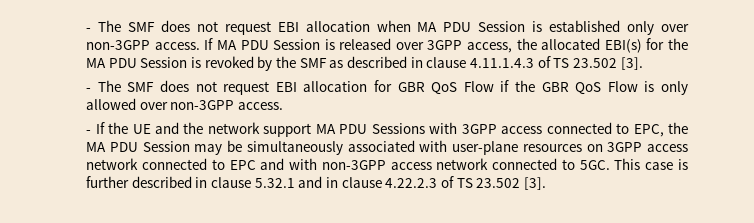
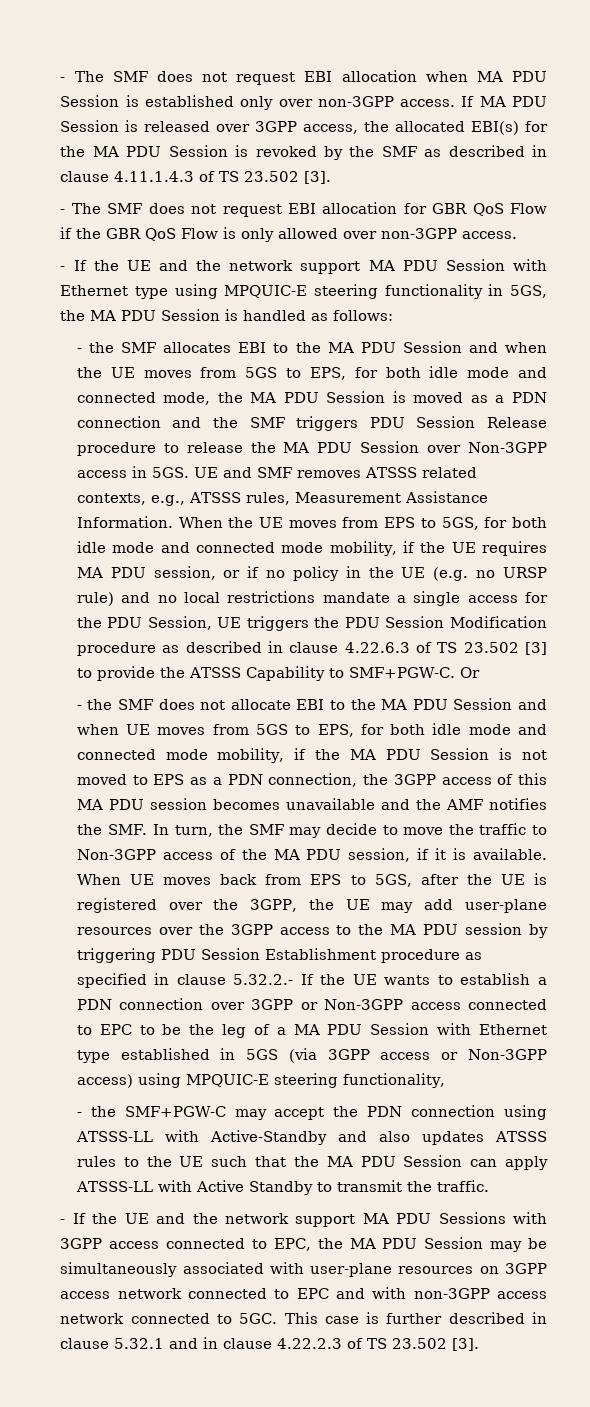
(284, 106) none -> [60,259,547,274] [60,284,547,299] [60,309,394,321] [76,341,547,353] [76,366,548,380] [76,391,547,405] [76,416,547,431] [76,441,548,456] [76,466,477,478] [76,491,488,506] [76,516,548,530] [76,541,548,556] [76,566,547,581] [76,591,548,606] [76,616,548,631] [76,641,547,656] [76,666,480,681] [76,698,547,710] [76,723,547,737] [76,748,547,763] [76,773,547,787] [76,798,548,810] [76,823,547,838] [76,848,548,862] [76,873,547,887] [76,898,548,913] [76,923,549,938] [76,948,482,963] [76,973,547,988] [76,998,547,1010] [76,1023,547,1038] [76,1048,548,1063] [76,1073,445,1088] [76,1105,548,1120] [75,1130,548,1145] [76,1155,549,1170] [75,1180,489,1195] // - If the UE and the network support MA PDU Session with Ethernet type using MPQUIC-E steering functionality in 5GS, the MA PDU Session is handled as follows: // - the SMF allocates EBI to the MA PDU Session and when the UE moves from 5GS to EPS, for both idle mode and connected mode, the MA PDU Session is moved as a PDN connection and the SMF triggers PDU Session Release procedure to release the MA PDU Session over Non-3GPP access in 5GS. UE and SMF removes ATSSS related contexts, e.g., ATSSS rules, Measurement Assistance Information. When the UE moves from EPS to 5GS, for both idle mode and connected mode mobility, if the UE requires MA PDU session, or if no policy in the UE (e.g. no URSP rule) and no local restrictions mandate a single access for the PDU Session, UE triggers the PDU Session Modification procedure as described in clause 4.22.6.3 of TS 23.502 [3] to provide the ATSSS Capability to SMF+PGW-C. Or // - the SMF does not allocate EBI to the MA PDU Session and when UE moves from 5GS to EPS, for both idle mode and connected mode mobility, if the MA PDU Session is not moved to EPS as a PDN connection, the 3GPP access of this MA PDU session becomes unavailable and the AMF notifies the SMF. In turn, the SMF may decide to move the traffic to Non-3GPP access of the MA PDU session, if it is available. When UE moves back from EPS to 5GS, after the UE is registered over the 3GPP, the UE may add user-plane resources over the 3GPP access to the MA PDU session by triggering PDU Session Establishment procedure as specified in clause 5.32.2.- If the UE wants to establish a PDN connection over 3GPP or Non-3GPP access connected to EPC to be the leg of a MA PDU Session with Ethernet type established in 5GS (via 3GPP access or Non-3GPP access) using MPQUIC-E steering functionality, // - the SMF+PGW-C may accept the PDN connection using ATSSS-LL with Active-Standby and also updates ATSSS rules to the UE such that the MA PDU Session can apply ATSSS-LL with Active Standby to transmit the traffic.

